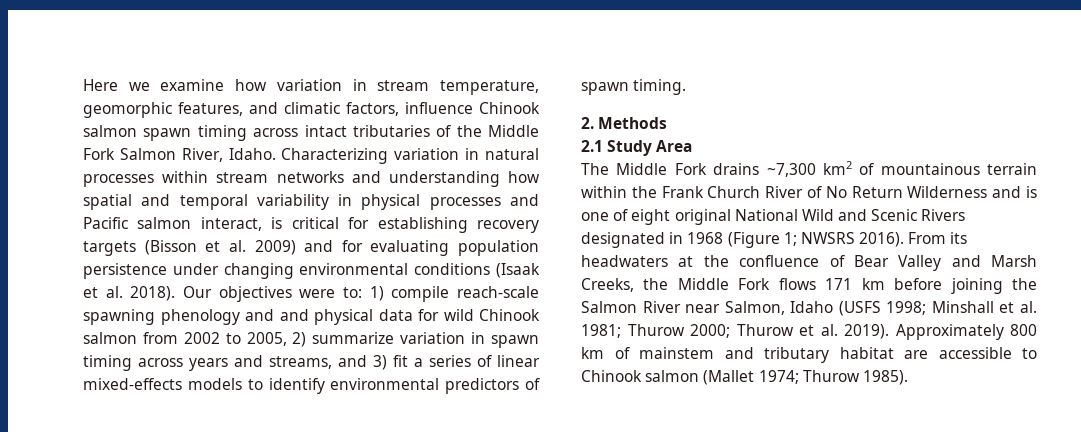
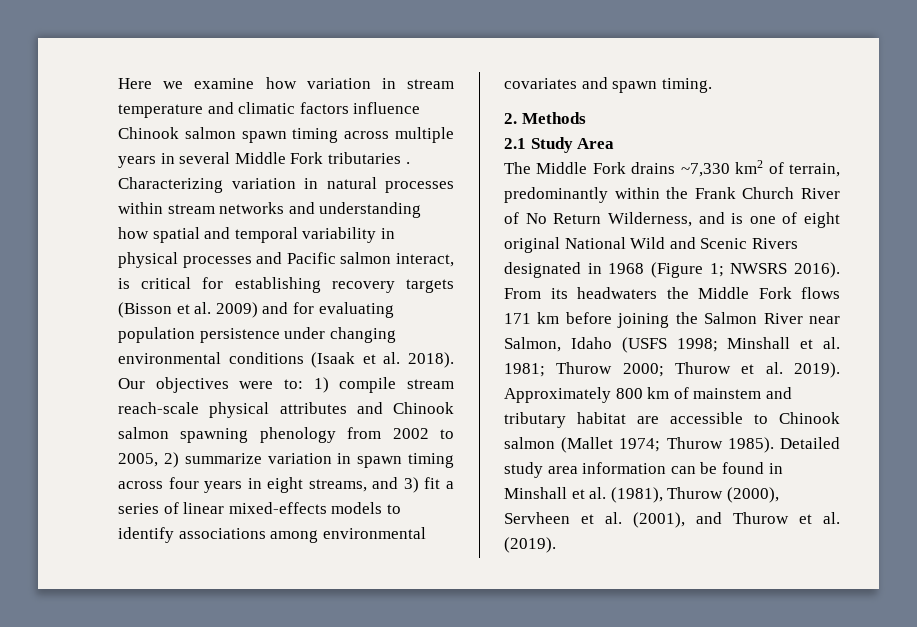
[440,80,539,95] [83,102,243,118] temperature, geomorphic features, -> [118,104,203,118] temperature
[346,102,399,116] factors, -> [299,102,349,114] factors
[304,125,539,137] [83,148,276,162] intact tributaries of the Middle Fork Salmon River, Idaho. -> [394,127,454,143] [118,152,410,168] multiple years in several Middle Fork tributaries .
[457,286,539,298] [83,309,540,325] [83,332,137,344] reach-scale spawning phenology and and physical data for wild Chinook salmon -> [406,379,454,389] [118,402,454,418] [118,427,336,443] stream reach-scale physical attributes and Chinook salmon spawning phenology
[189,355,263,371] years and -> [168,477,304,493] four years in eight
[330,378,540,394] environmental predictors of -> [178,527,426,543] [504,77,608,89] associations among environmental covariates and
[766,163,816,177] ~7,300 -> [680,163,730,177] ~7,330
[880,163,1037,175] mountainous terrain -> [789,163,840,177] [504,187,608,203] terrain, predominantly
[907,186,988,198] Wilderness -> [607,212,692,227] Wilderness,
[678,255,1037,271] [581,278,634,292] at the confluence of Bear Valley and Marsh Creeks, -> (657, 293) none
(908, 377) none -> [780,437,840,449] [504,462,783,478] [504,487,779,503] [504,512,840,528] [504,537,556,553] Detailed study area information can be found in Minshall et al. (1981), Thurow (2000), Servheen et al. (2001), and Thurow et al. (2019).

